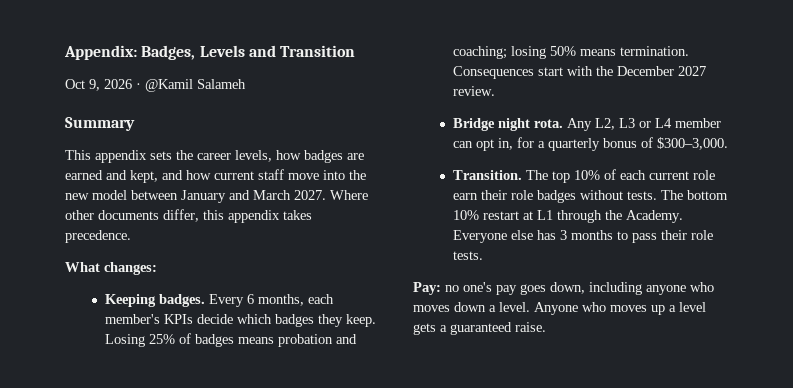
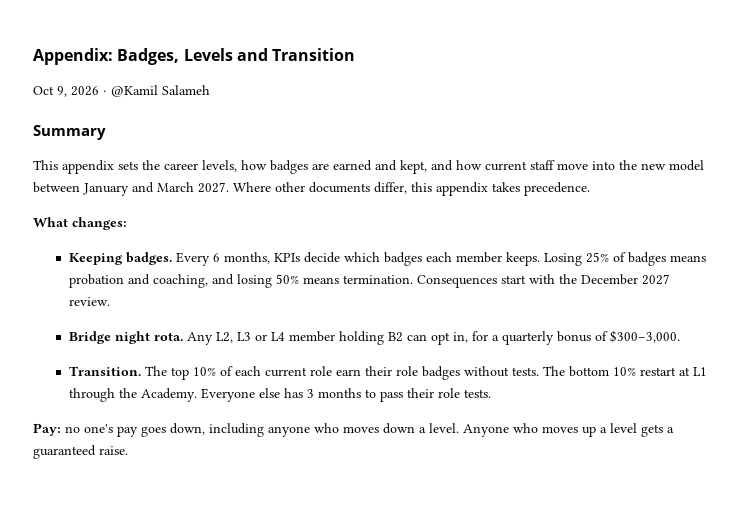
[307,294,334,304] [104,314,160,324] each member's -> (270, 258) none
[317,314,376,327] they keep. -> [425,252,540,266] each member keeps.
[452,46,507,59] coaching; -> [152,274,234,288] coaching, and
(721, 123) none -> [338,331,403,345] holding B2

